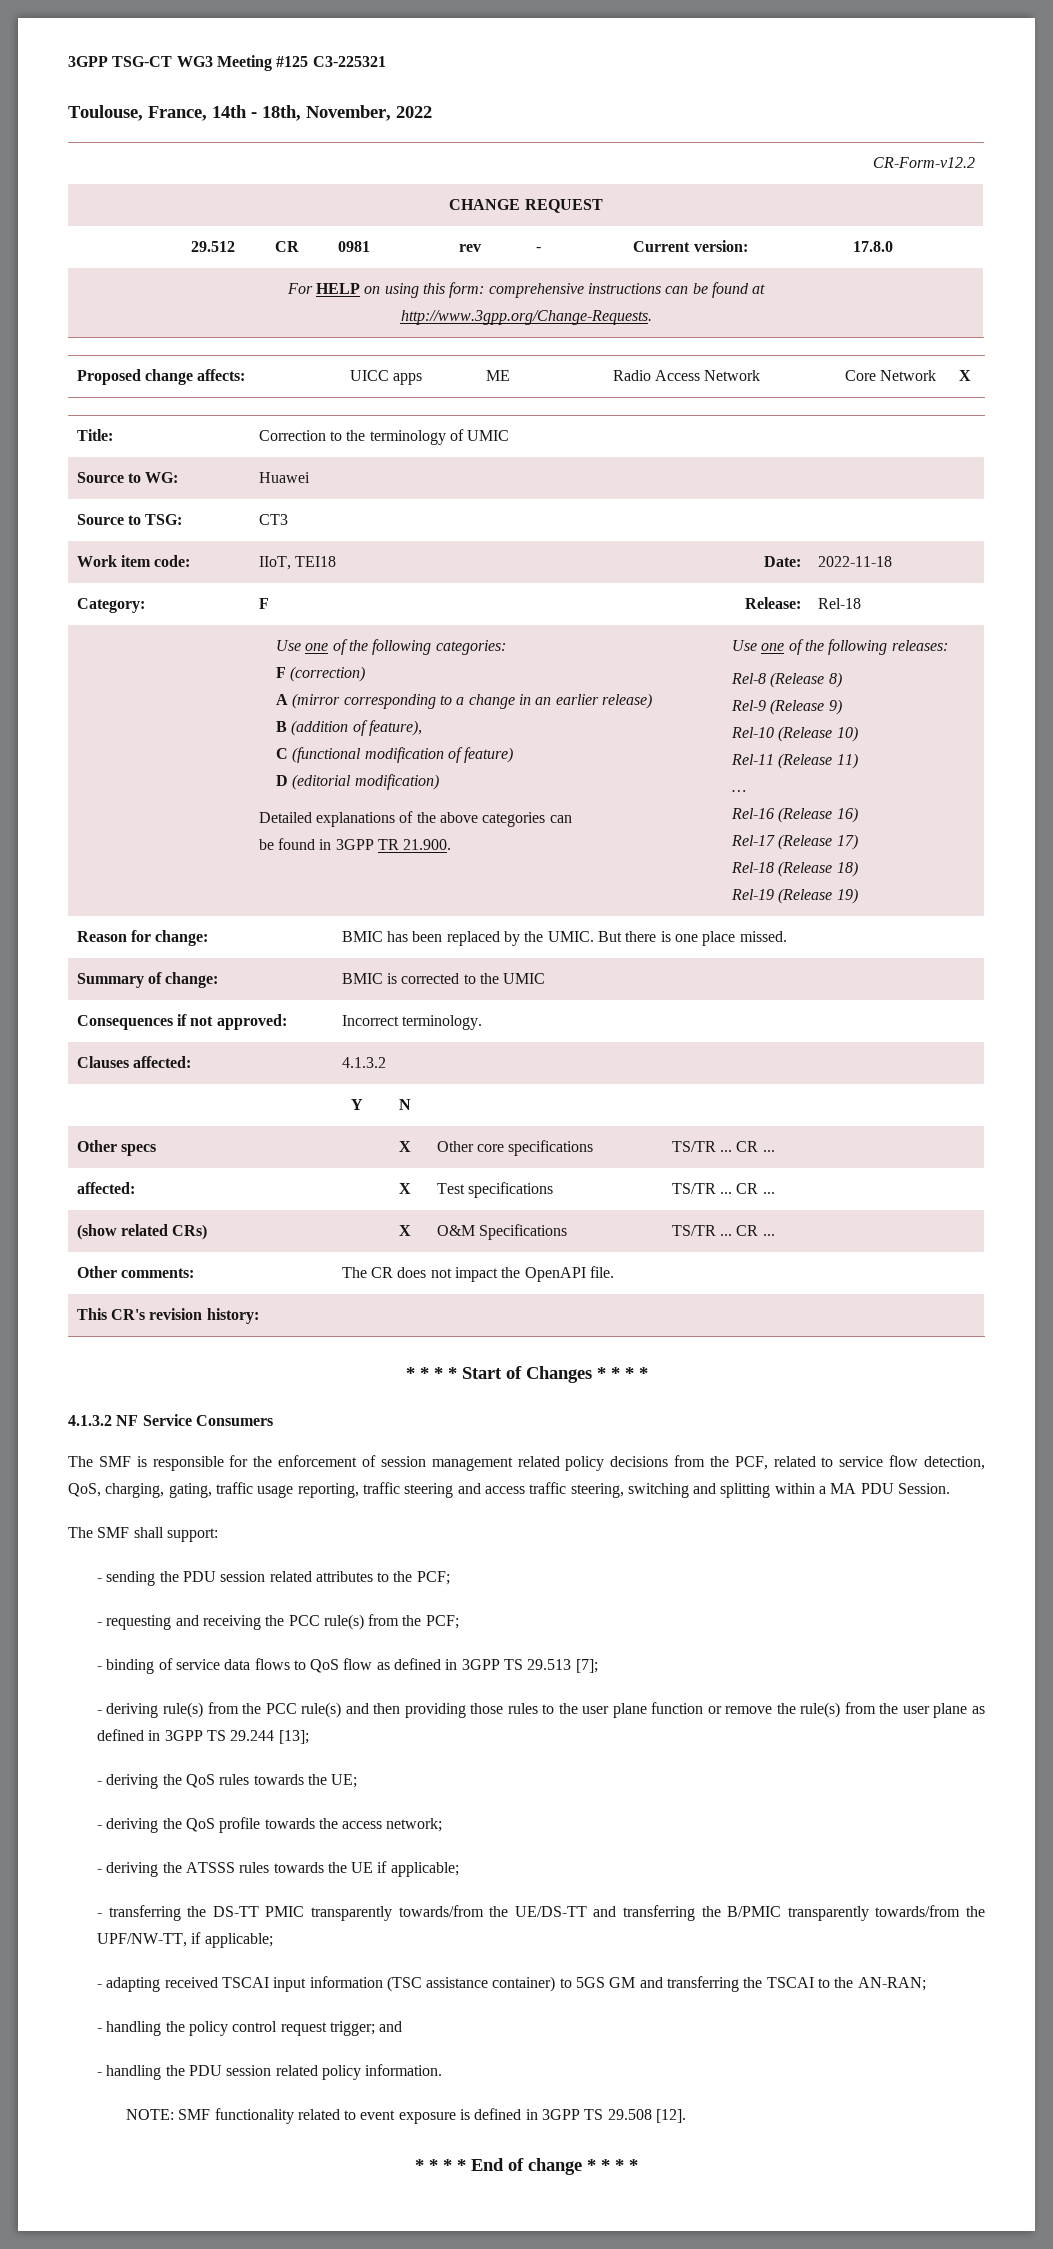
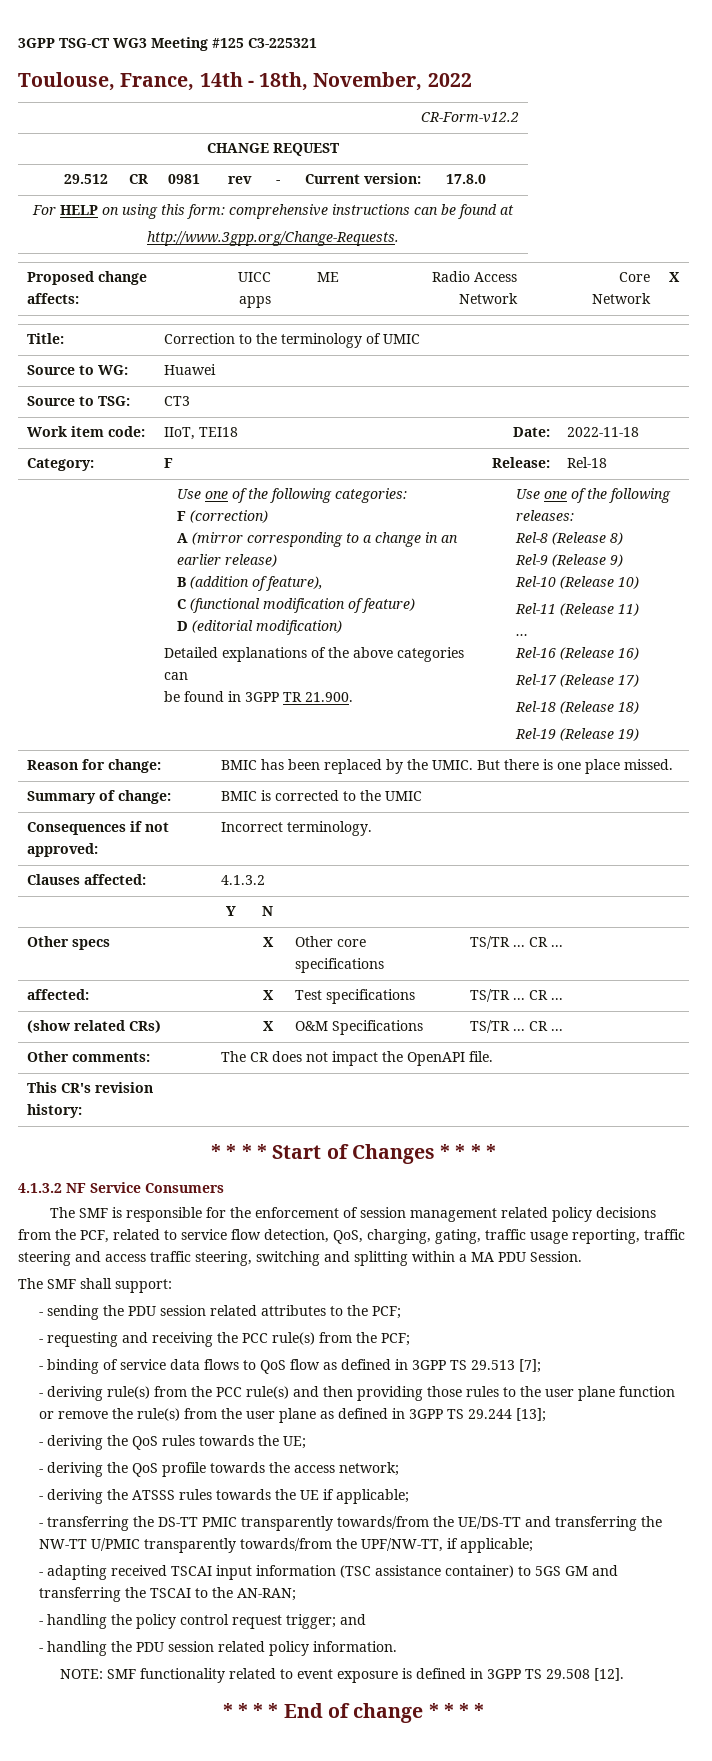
[727,1906,782,1917] B/PMIC -> [38,1538,140,1551] NW-TT U/PMIC

